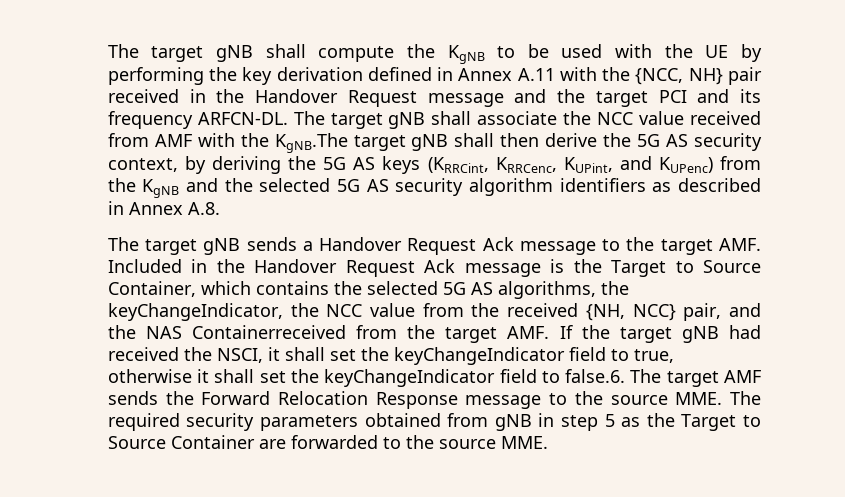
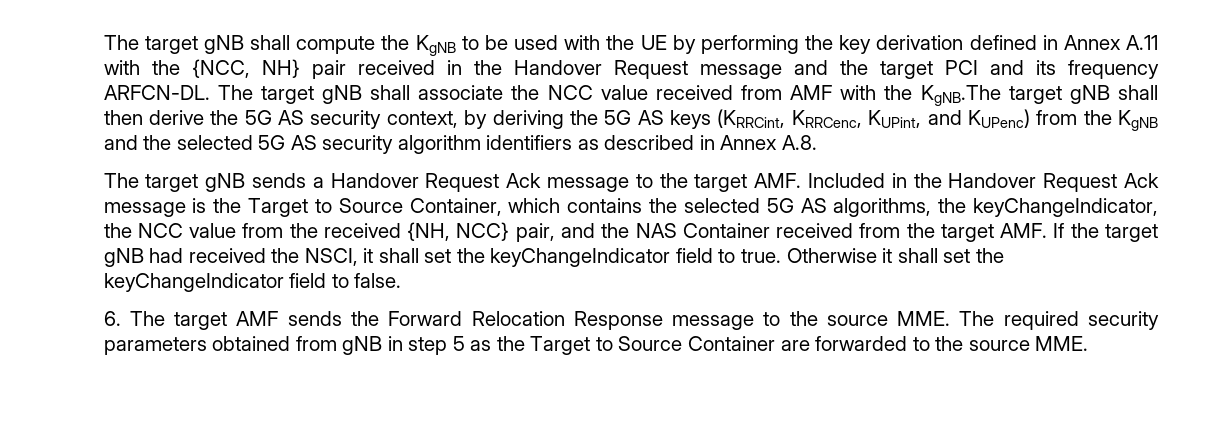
[192,325,347,339] Containerreceived -> [682,223,854,238] Container received
[633,349,674,363] [107,369,626,387] true, otherwise it shall set the keyChangeIndicator field to false.6. -> [740,248,1004,263] [103,273,402,292] [103,311,121,326] true. Otherwise it shall set the keyChangeIndicator field to false. // 6.

